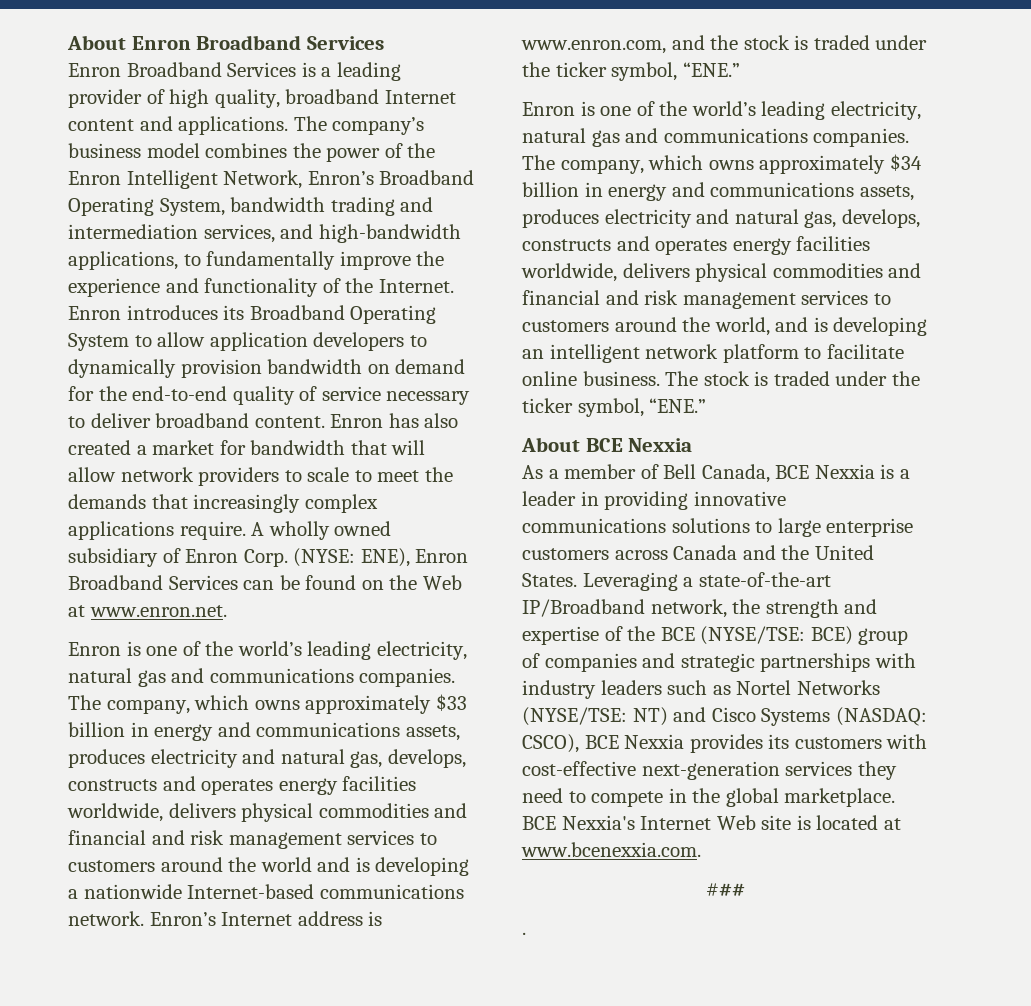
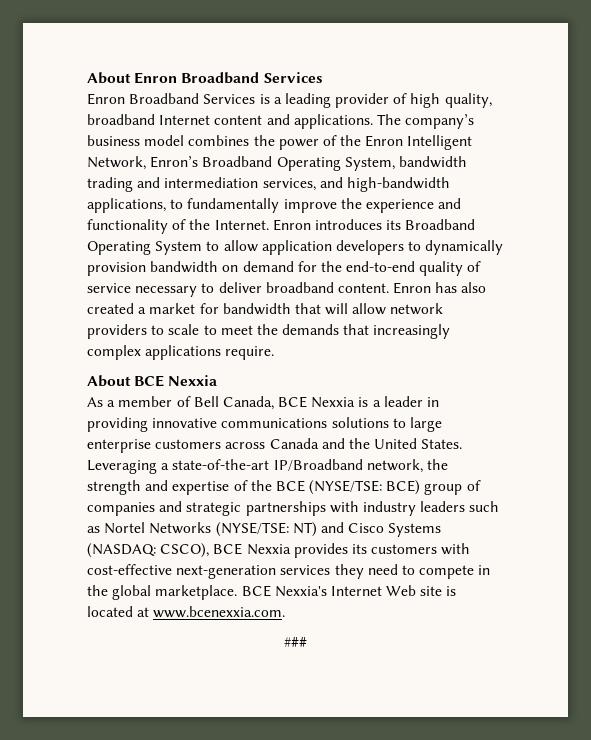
[251,521,392,540] [68,548,469,567] [68,575,462,590] [68,605,227,617] [68,641,467,660] [68,668,456,687] [68,694,467,714] [68,722,460,741] [68,749,466,768] [68,776,417,795] [67,803,468,822] [68,830,437,849] [68,857,470,876] [68,884,464,899] [68,911,383,926] [521,35,928,54] [522,62,740,81] [522,101,921,120] [522,128,910,147] [522,154,922,174] [522,182,914,201] [522,209,920,228] [522,236,871,255] [521,263,922,282] [522,290,891,309] [522,317,928,336] [522,344,904,363] [522,371,920,386] [522,398,707,417] A wholly owned subsidiary of Enron Corp. (NYSE: ENE), Enron Broadband Services can be found on the Web at www.enron.net. // Enron is one of the world’s leading electricity, natural gas and communications companies. The company, which owns approximately $33 billion in energy and communications assets, produces electricity and natural gas, develops, constructs and operates energy facilities worldwide, delivers physical commodities and financial and risk management services to customers around the world and is developing a nationwide Internet-based communications network. Enron’s Internet address is www.enron.com, and the stock is traded under the ticker symbol, “ENE.” // Enron is one of the world’s leading electricity, natural gas and communications companies. The company, which owns approximately $34 billion in energy and communications assets, produces electricity and natural gas, develops, constructs and operates energy facilities worldwide, delivers physical commodities and financial and risk management services to customers around the world, and is developing an intelligent network platform to facilitate online business. The stock is traded under the ticker symbol, “ENE.” -> (275, 353) none
[522,932,526,935] // . -> (307, 642) none

